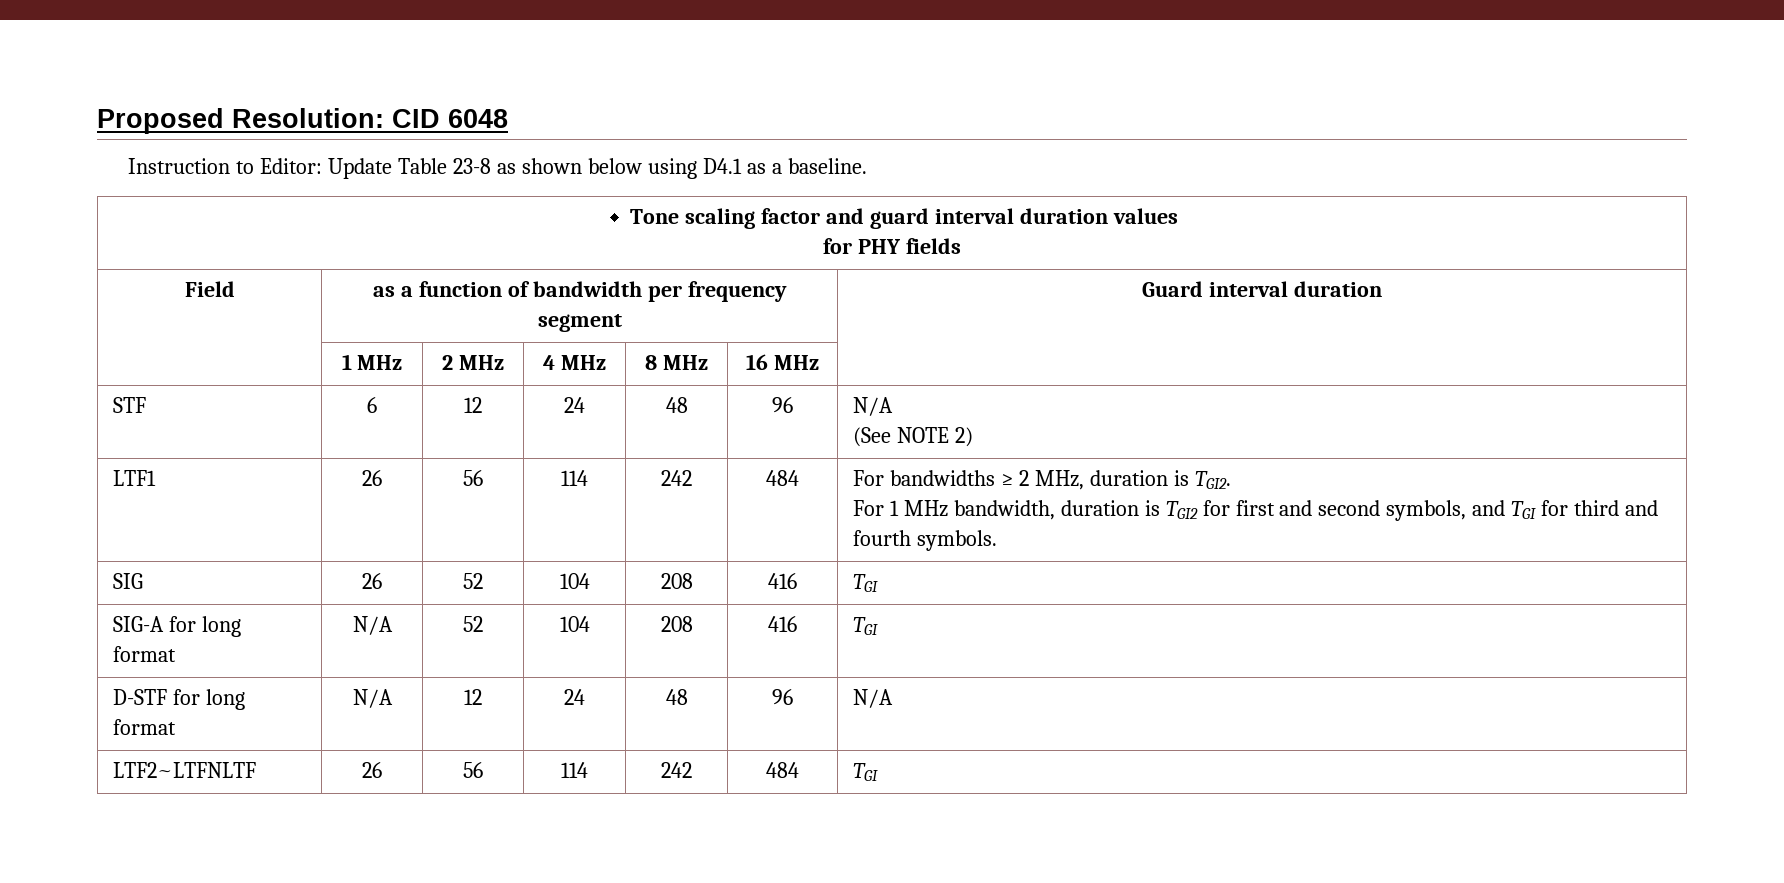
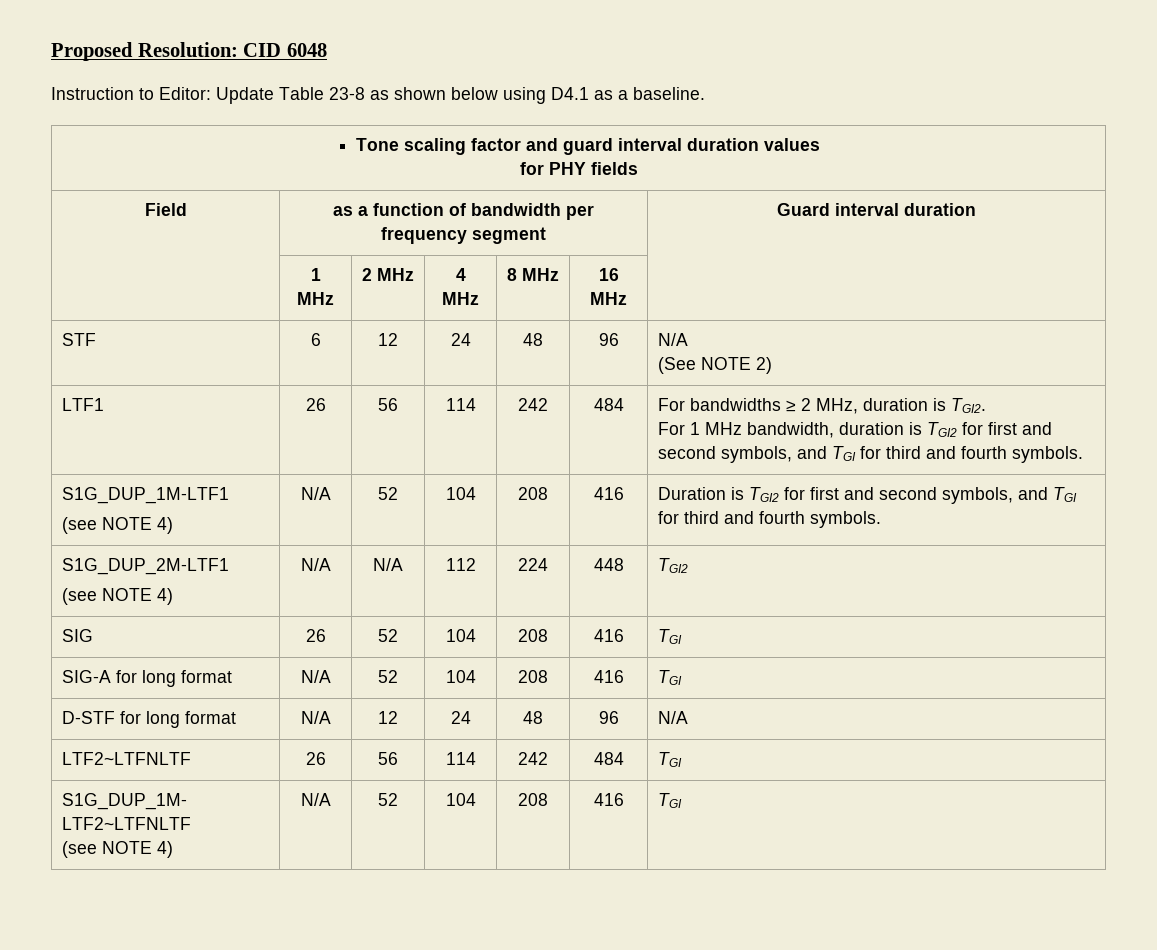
(997, 540) none -> [61,487,229,504] [61,517,173,534] [300,487,331,500] [378,487,398,500] [445,487,476,500] [518,487,548,500] [593,487,624,500] [657,487,1077,504] [657,511,881,528] [61,558,229,575] [61,588,173,605] [300,558,331,571] [373,558,403,571] [445,558,476,571] [518,558,548,571] [593,558,624,571] [657,558,688,573] // S1G_DUP_1M-LTF1 // (see NOTE 4) | N/A | 52 | 104 | 208 | 416 | Duration is TGI2 for first and second symbols, and TGI for third and fourth symbols. // S1G_DUP_2M-LTF1 // (see NOTE 4) | N/A | N/A | 112 | 224 | 448 | TGI2
(878, 772) none -> [61,793,187,810] [61,817,191,830] [61,841,173,858] [300,793,331,806] [378,793,398,806] [445,793,476,806] [518,793,548,806] [593,793,624,806] [657,793,682,808] // S1G_DUP_1M- LTF2~LTFNLTF // (see NOTE 4) | N/A | 52 | 104 | 208 | 416 | TGI

